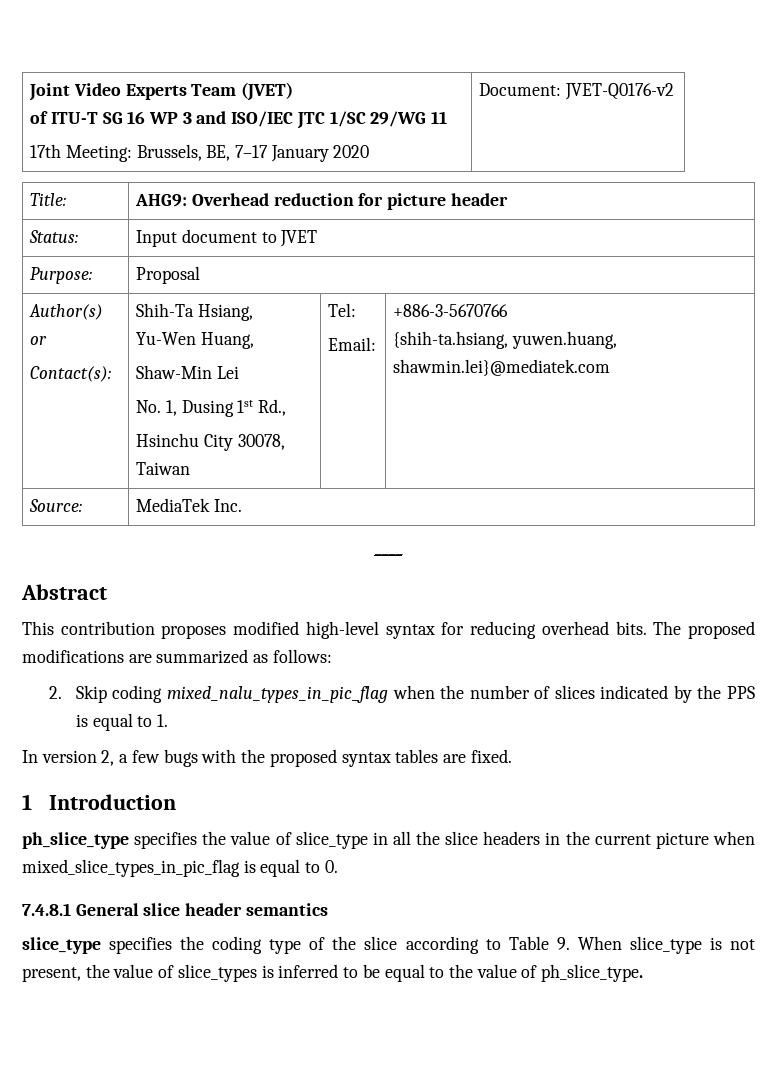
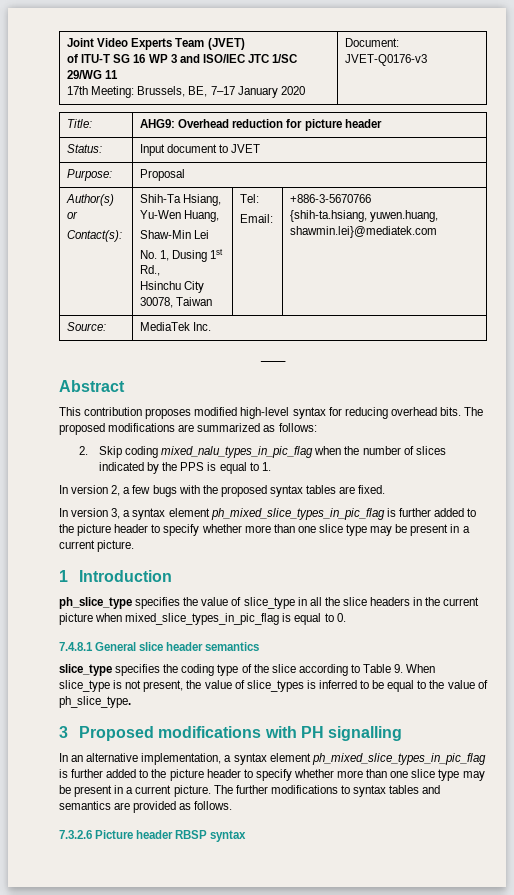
[564,83,674,100] JVET-Q0176-v2 -> [345,54,428,66] JVET-Q0176-v3
(512, 756) none -> [59,508,477,520] [59,524,470,536] [59,540,135,552] // In version 3, a syntax element ph_mixed_slice_types_in_pic_flag is further added to the picture header to specify whether more than one slice type may be present in a current picture.
(644, 973) none -> [59,726,403,741] [59,753,486,765] [59,769,485,781] [59,785,441,797] [59,801,233,813] [59,830,247,842] // 3 Proposed modifications with PH signalling // In an alternative implementation, a syntax element ph_mixed_slice_types_in_pic_flag is further added to the picture header to specify whether more than one slice type may be present in a current picture. The further modifications to syntax tables and semantics are provided as follows. // 7.3.2.6 Picture header RBSP syntax

